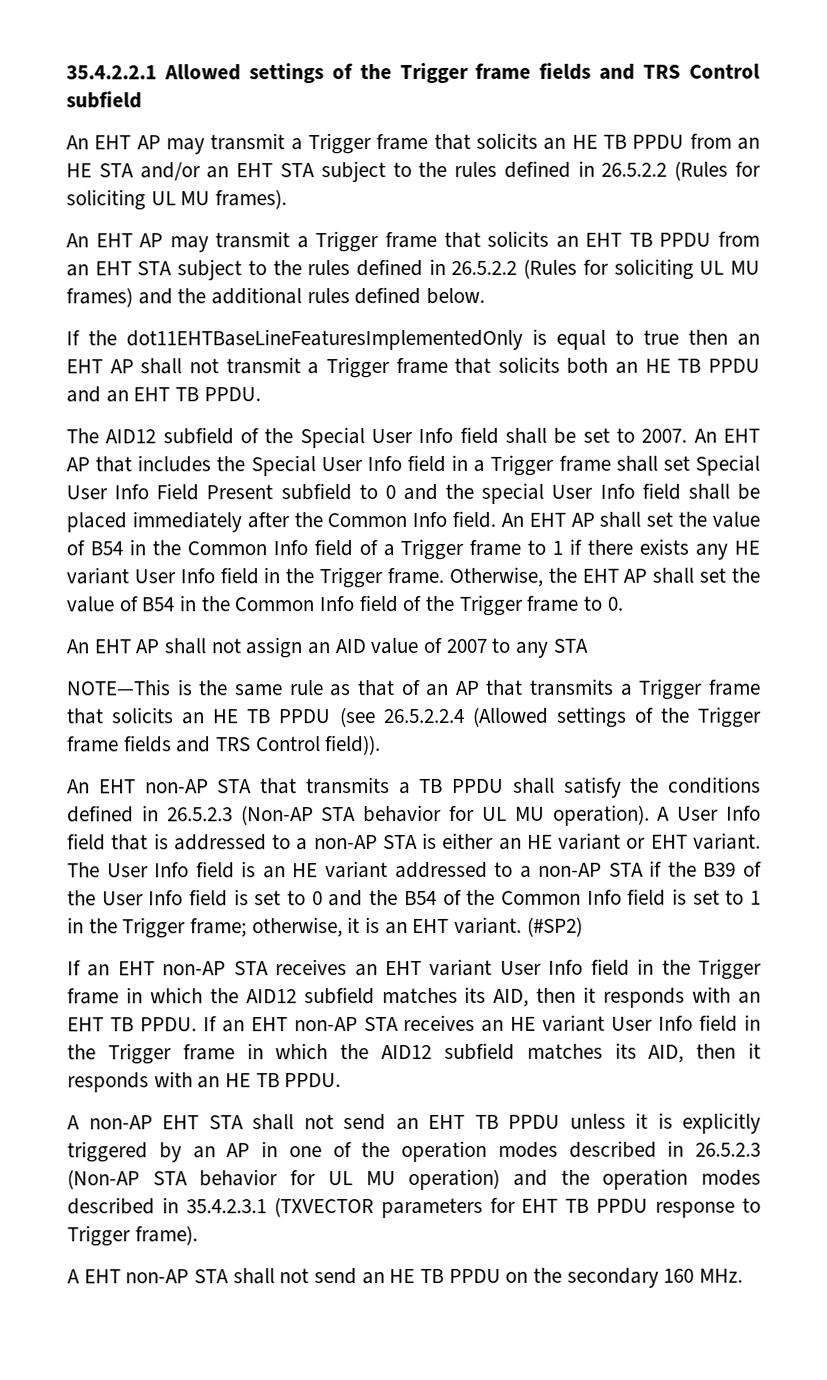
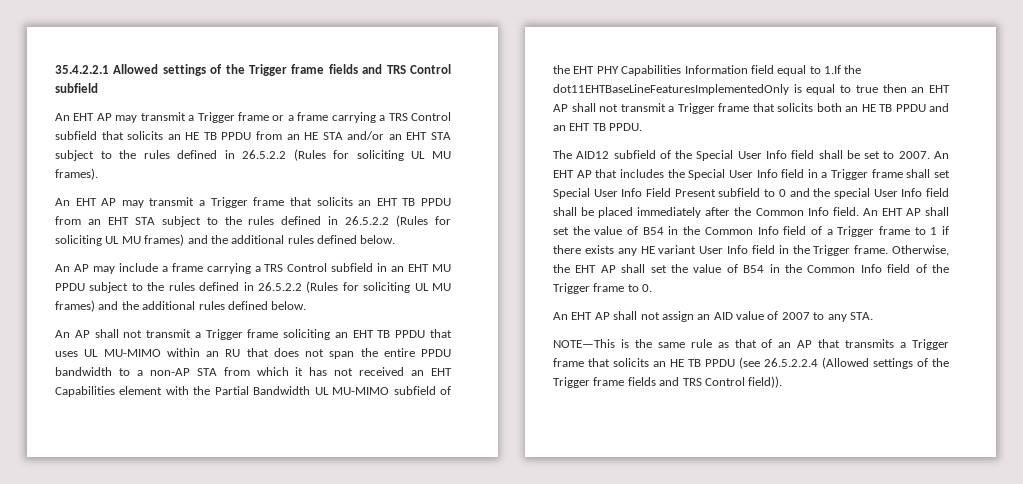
(429, 142) none -> [272,112,451,123] [55,131,97,140] or a frame carrying a TRS Control subfield
[66,330,80,346] If -> [55,263,452,274] [55,281,452,293] [55,300,307,312] [55,329,453,340] [55,348,451,359] [55,367,452,376] [55,386,452,397] [553,65,841,76] An AP may include a frame carrying a TRS Control subfield in an EHT MU PPDU subject to the rules defined in 26.5.2.2 (Rules for soliciting UL MU frames) and the additional rules defined below. // An AP shall not transmit a Trigger frame soliciting an EHT TB PPDU that uses UL MU-MIMO within an RU that does not span the entire PPDU bandwidth to a non-AP STA from which it has not received an EHT Capabilities element with the Partial Bandwidth UL MU-MIMO subfield of the EHT PHY Capabilities Information field equal to 1.If
[552,638,588,653] STA -> [849,312,873,320] STA.
[67,776,761,798] [67,804,762,826] [67,832,761,851] [67,860,762,879] [67,888,762,907] [67,916,583,939] [67,958,763,980] [67,986,761,1008] [67,1014,761,1033] [67,1042,762,1065] [67,1071,342,1093] [67,1112,761,1134] [67,1140,761,1163] [67,1168,761,1191] [67,1197,761,1219] [67,1225,198,1247] [67,1267,744,1288] // An EHT non-AP STA that transmits a TB PPDU shall satisfy the conditions defined in 26.5.2.3 (Non-AP STA behavior for UL MU operation). A User Info field that is addressed to a non-AP STA is either an HE variant or EHT variant. The User Info field is an HE variant addressed to a non-AP STA if the B39 of the User Info field is set to 0 and the B54 of the Common Info field is set to 1 in the Trigger frame; otherwise, it is an EHT variant. (#SP2) // If an EHT non-AP STA receives an EHT variant User Info field in the Trigger frame in which the AID12 subfield matches its AID, then it responds with an EHT TB PPDU. If an EHT non-AP STA receives an HE variant User Info field in the Trigger frame in which the AID12 subfield matches its AID, then it responds with an HE TB PPDU. // A non-AP EHT STA shall not send an EHT TB PPDU unless it is explicitly triggered by an AP in one of the operation modes described in 26.5.2.3 (Non-AP STA behavior for UL MU operation) and the operation modes described in 35.4.2.3.1 (TXVECTOR parameters for EHT TB PPDU response to Trigger frame). // A EHT non-AP STA shall not send an HE TB PPDU on the secondary 160 MHz. -> (783, 382) none

